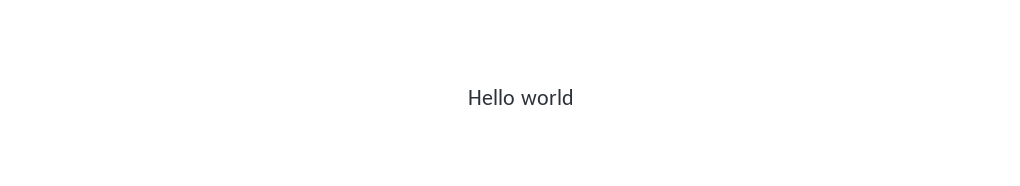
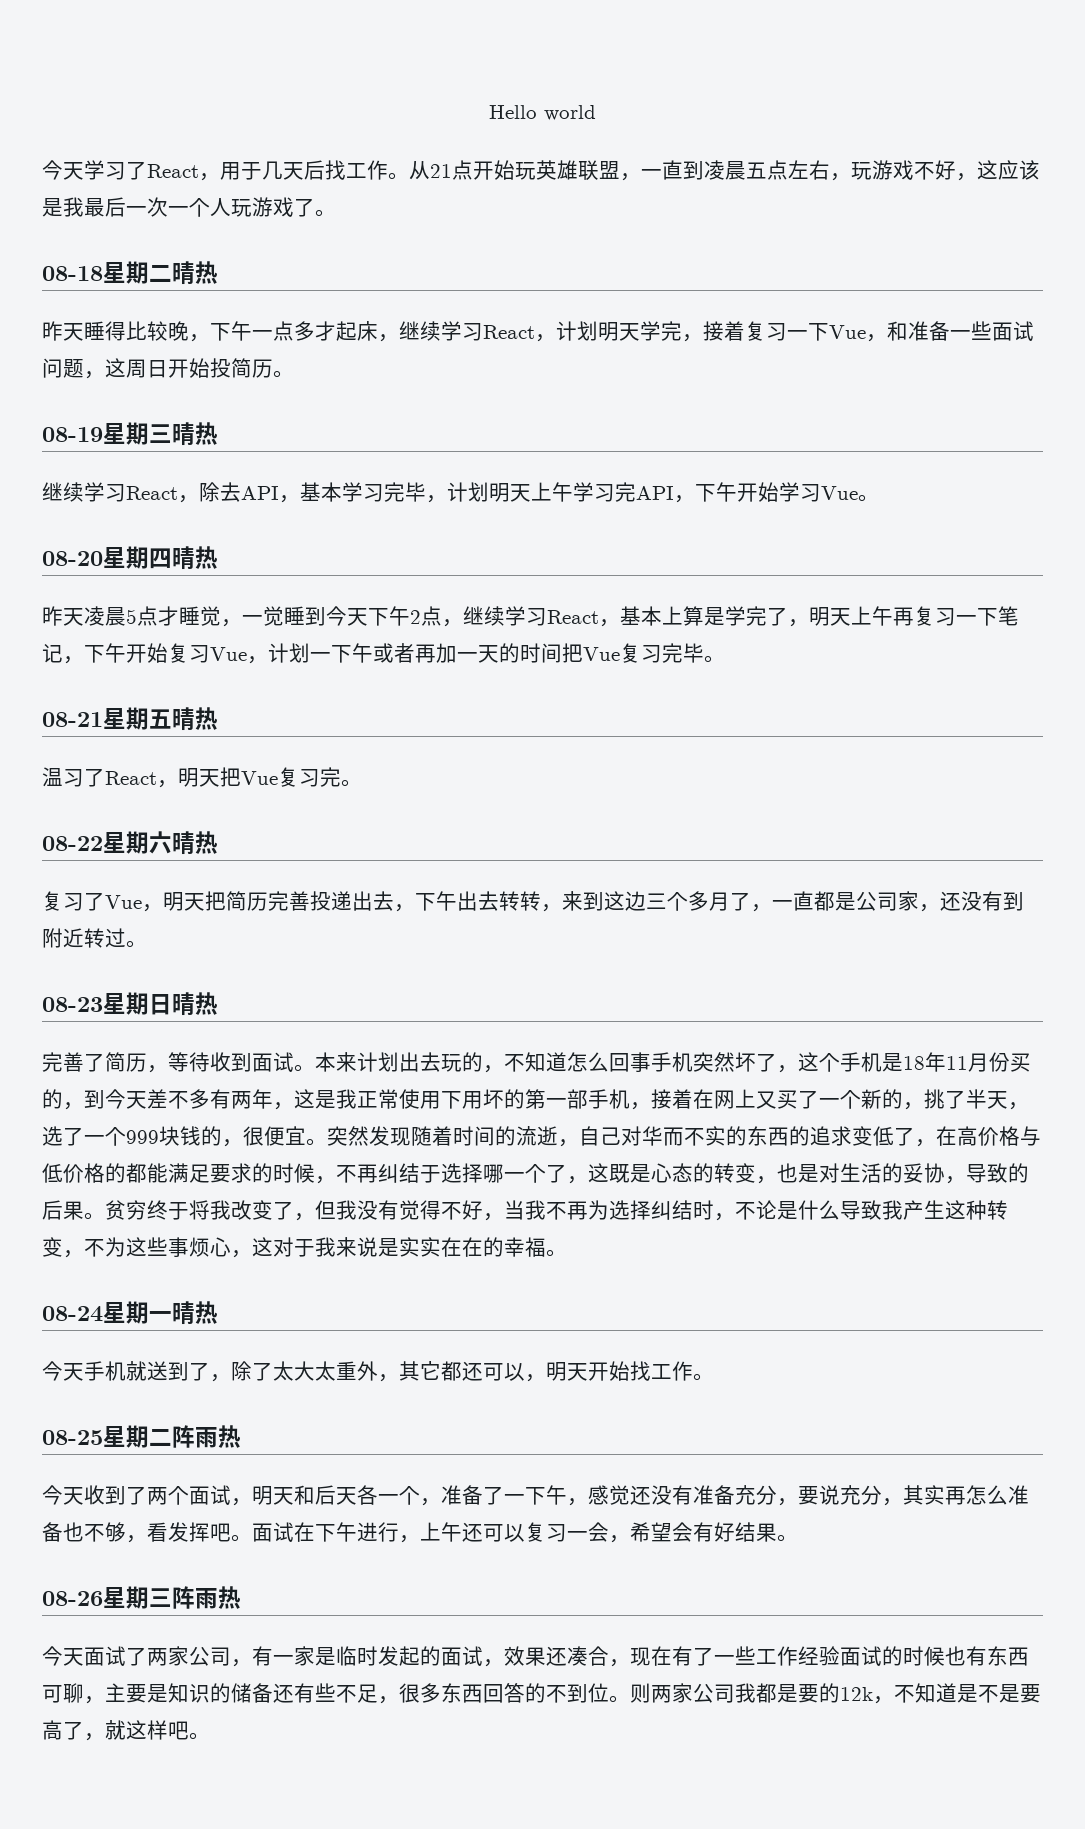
(574, 97) none -> [42,160,1040,181] [42,197,336,217] [42,261,218,285] [42,321,1034,342] [42,358,294,379] [42,422,218,446] [42,482,879,503] [42,546,218,570] [42,606,1019,627] [42,643,725,664] [42,707,218,731] [42,767,362,788] [42,831,218,855] [42,891,1024,912] [42,928,147,948] [42,992,218,1016] [42,1052,1031,1073] [42,1089,1029,1110] [42,1126,1041,1147] [42,1163,1029,1184] [42,1200,1008,1221] [42,1237,567,1258] [42,1301,218,1325] [42,1361,714,1382] [42,1425,241,1448] [42,1485,1029,1506] [42,1522,798,1543] [42,1586,241,1609] [42,1646,1029,1667] [42,1683,1041,1704] [42,1720,210,1741] // 今天学习了React，用于几天后找工作。从21点开始玩英雄联盟，一直到凌晨五点左右，玩游戏不好，这应该是我最后一次一个人玩游戏了。 // 08-18星期二晴热 // 昨天睡得比较晚，下午一点多才起床，继续学习React，计划明天学完，接着复习一下Vue，和准备一些面试问题，这周日开始投简历。 // 08-19星期三晴热 // 继续学习React，除去API，基本学习完毕，计划明天上午学习完API，下午开始学习Vue。 // 08-20星期四晴热 // 昨天凌晨5点才睡觉，一觉睡到今天下午2点，继续学习React，基本上算是学完了，明天上午再复习一下笔记，下午开始复习Vue，计划一下午或者再加一天的时间把Vue复习完毕。 // 08-21星期五晴热 // 温习了React，明天把Vue复习完。 // 08-22星期六晴热 // 复习了Vue，明天把简历完善投递出去，下午出去转转，来到这边三个多月了，一直都是公司家，还没有到附近转过。 // 08-23星期日晴热 // 完善了简历，等待收到面试。本来计划出去玩的，不知道怎么回事手机突然坏了，这个手机是18年11月份买的，到今天差不多有两年，这是我正常使用下用坏的第一部手机，接着在网上又买了一个新的，挑了半天，选了一个999块钱的，很便宜。突然发现随着时间的流逝，自己对华而不实的东西的追求变低了，在高价格与低价格的都能满足要求的时候，不再纠结于选择哪一个了，这既是心态的转变，也是对生活的妥协，导致的后果。贫穷终于将我改变了，但我没有觉得不好，当我不再为选择纠结时，不论是什么导致我产生这种转变，不为这些事烦心，这对于我来说是实实在在的幸福。 // 08-24星期一晴热 // 今天手机就送到了，除了太大太重外，其它都还可以，明天开始找工作。 // 08-25星期二阵雨热 // 今天收到了两个面试，明天和后天各一个，准备了一下午，感觉还没有准备充分，要说充分，其实再怎么准备也不够，看发挥吧。面试在下午进行，上午还可以复习一会，希望会有好结果。 // 08-26星期三阵雨热 // 今天面试了两家公司，有一家是临时发起的面试，效果还凑合，现在有了一些工作经验面试的时候也有东西可聊，主要是知识的储备还有些不足，很多东西回答的不到位。则两家公司我都是要的12k，不知道是不是要高了，就这样吧。

